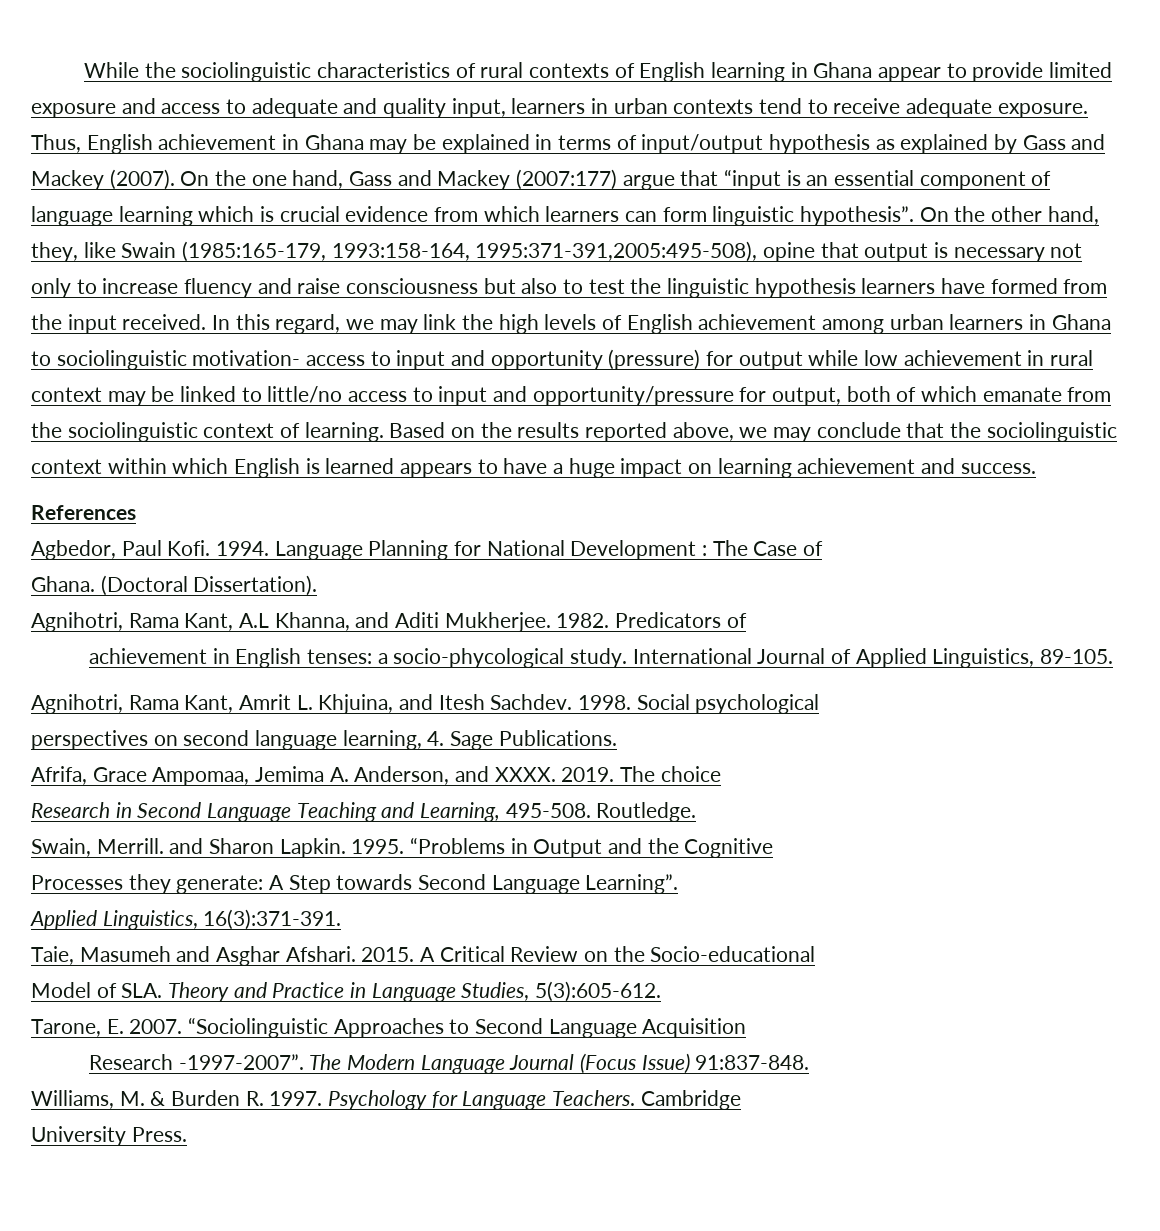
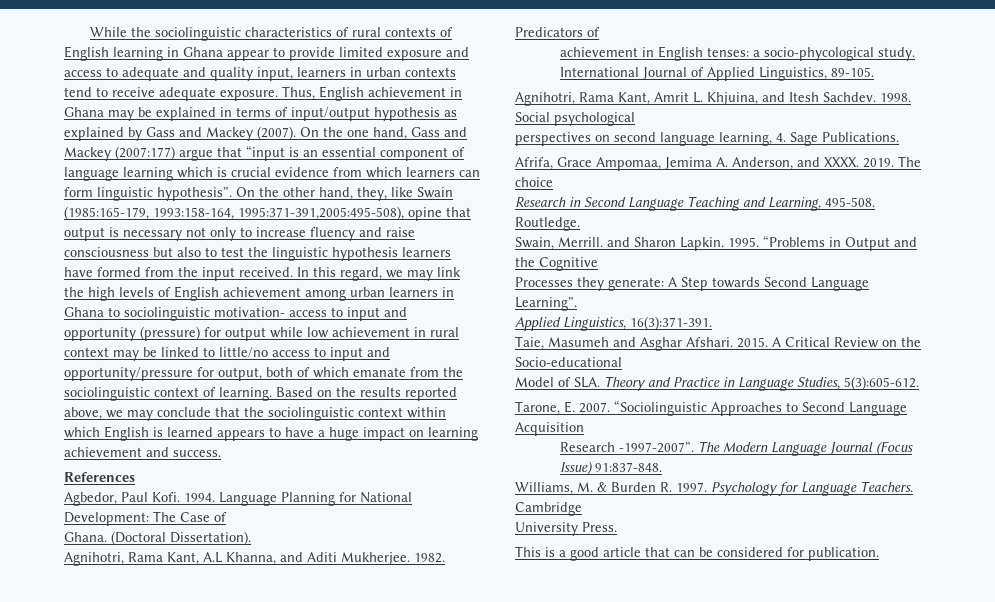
[570,540,708,560] Development : -> [64,512,149,526] Development:
(187, 1134) none -> [515,546,879,561] // This is a good article that can be considered for publication.

